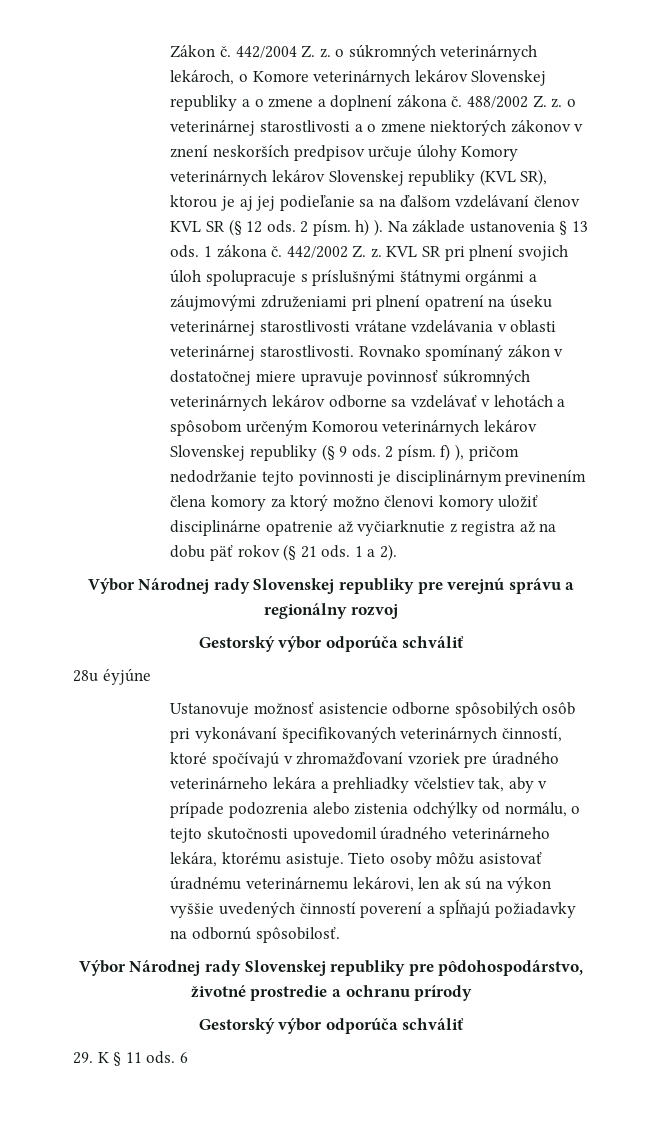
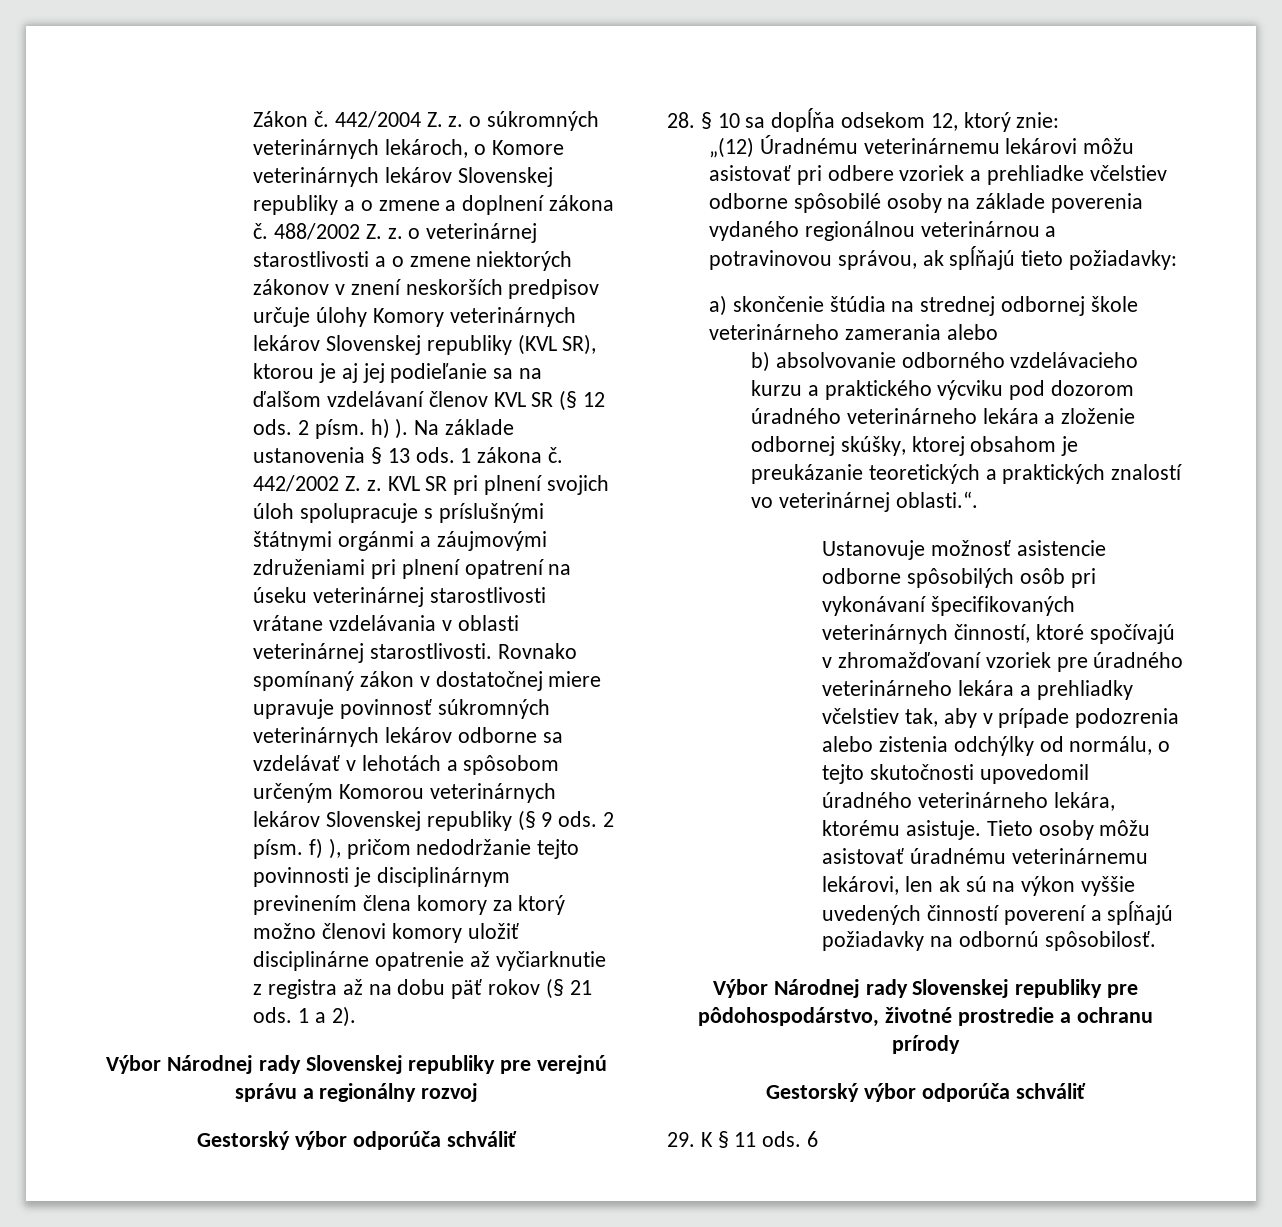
[73,668,151,685] 28u éyjúne -> [667,108,1060,132] [709,135,1135,158] [709,165,1167,185] [709,193,1144,213] [709,221,1057,241] [709,246,1178,270] [709,295,1138,316] [709,324,998,340] [751,351,1139,372] [751,380,1135,400] [751,408,1136,424] [751,436,1079,456] [751,464,1183,484] [751,491,978,512] 28. § 10 sa dopĺňa odsekom 12, ktorý znie: // „(12) Úradnému veterinárnemu lekárovi môžu asistovať pri odbere vzoriek a prehliadke včelstiev odborne spôsobilé osoby na základe poverenia vydaného regionálnou veterinárnou a potravinovou správou, ak spĺňajú tieto požiadavky: // a) skončenie štúdia na strednej odbornej škole veterinárneho zamerania alebo // b) absolvovanie odborného vzdelávacieho kurzu a praktického výcviku pod dozorom úradného veterinárneho lekára a zloženie odbornej skúšky, ktorej obsahom je preukázanie teoretických a praktických znalostí vo veterinárnej oblasti.“.

